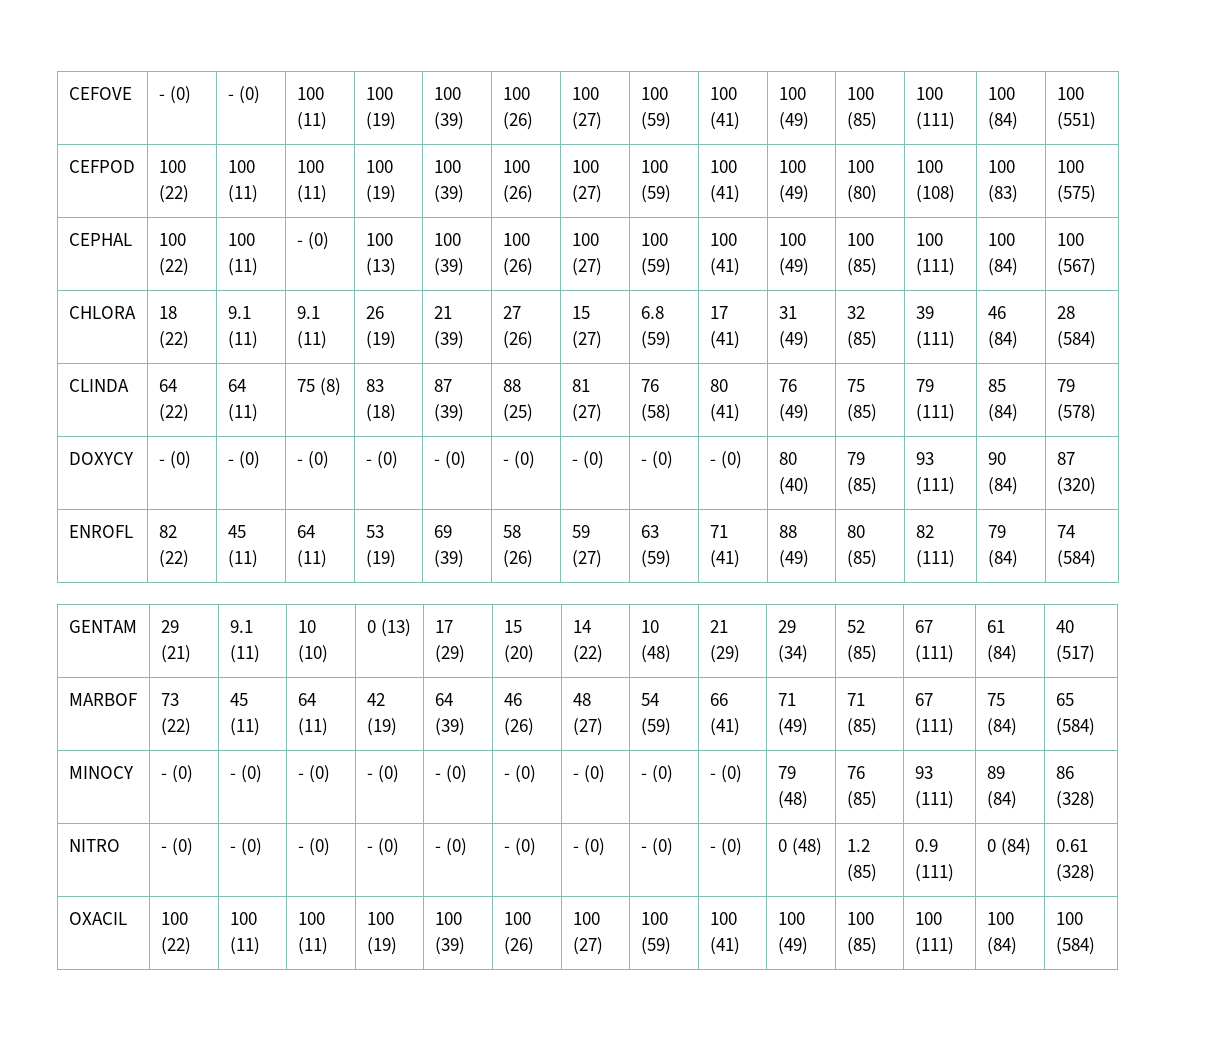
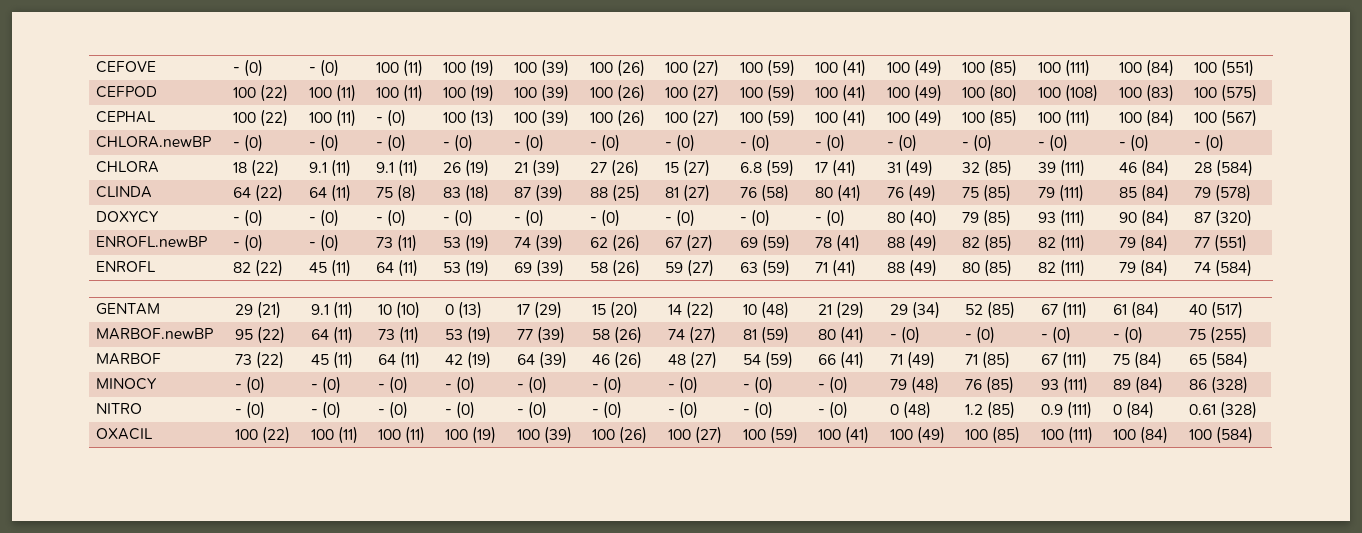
(1096, 267) none -> [95,136,211,148] [232,134,264,152] [308,134,340,152] [375,134,407,152] [442,134,474,152] [513,134,545,152] [589,134,621,152] [664,134,696,152] [739,134,771,152] [814,134,846,152] [886,134,918,152] [961,134,993,152] [1037,134,1069,152] [1118,134,1150,152] [1193,134,1225,152] // CHLORA.newBP | - (0) | - (0) | - (0) | - (0) | - (0) | - (0) | - (0) | - (0) | - (0) | - (0) | - (0) | - (0) | - (0) | - (0)
(1096, 486) none -> [95,236,207,247] [232,234,264,252] [308,234,340,252] [375,234,418,252] [442,234,490,252] [513,234,564,252] [589,234,641,252] [664,234,714,252] [739,234,791,252] [814,234,861,252] [886,234,938,252] [961,234,1013,252] [1037,234,1086,252] [1118,234,1169,252] [1193,234,1248,252] // ENROFL.newBP | - (0) | - (0) | 73 (11) | 53 (19) | 74 (39) | 62 (26) | 67 (27) | 69 (59) | 78 (41) | 88 (49) | 82 (85) | 82 (111) | 79 (84) | 77 (551)
(1095, 654) none -> [95,328,213,340] [234,326,286,344] [310,326,354,344] [377,326,420,344] [444,326,492,344] [516,326,566,344] [591,326,643,344] [667,326,717,344] [742,326,790,344] [817,326,865,344] [889,326,921,344] [964,326,996,344] [1040,326,1072,344] [1112,326,1144,344] [1188,326,1248,344] // MARBOF.newBP | 95 (22) | 64 (11) | 73 (11) | 53 (19) | 77 (39) | 58 (26) | 74 (27) | 81 (59) | 80 (41) | - (0) | - (0) | - (0) | - (0) | 75 (255)

